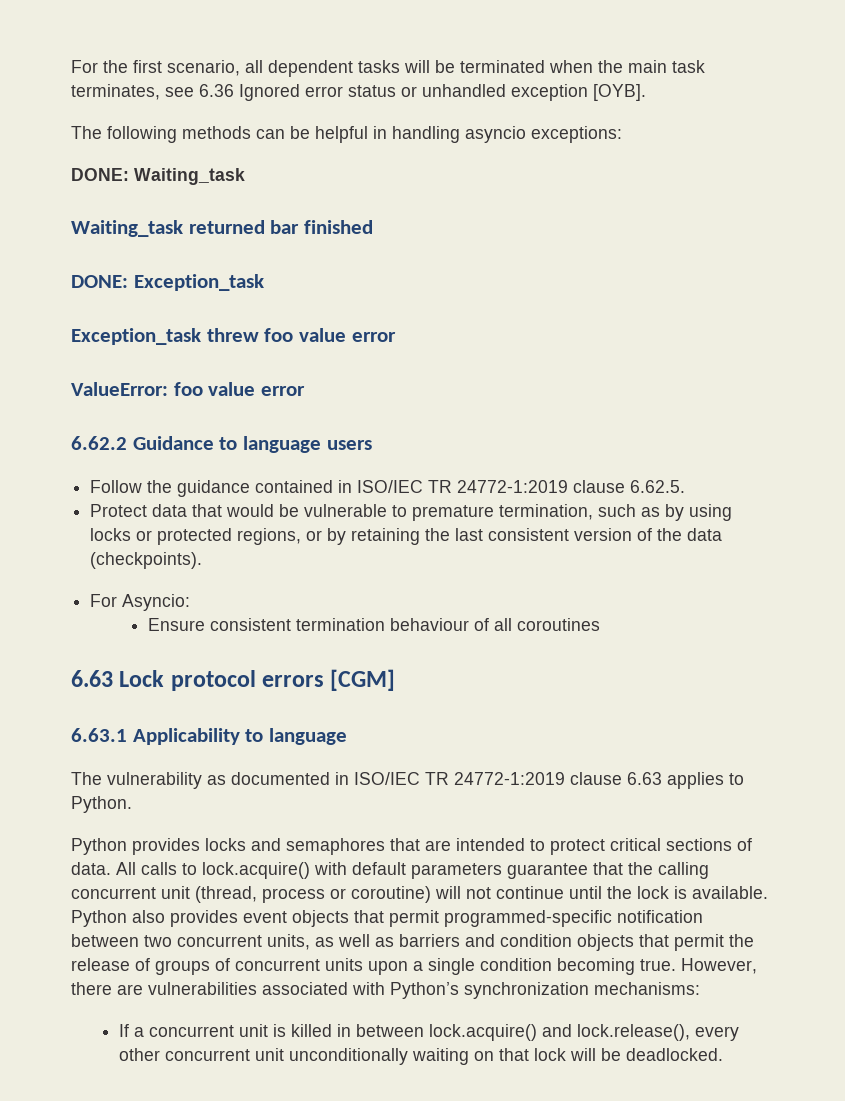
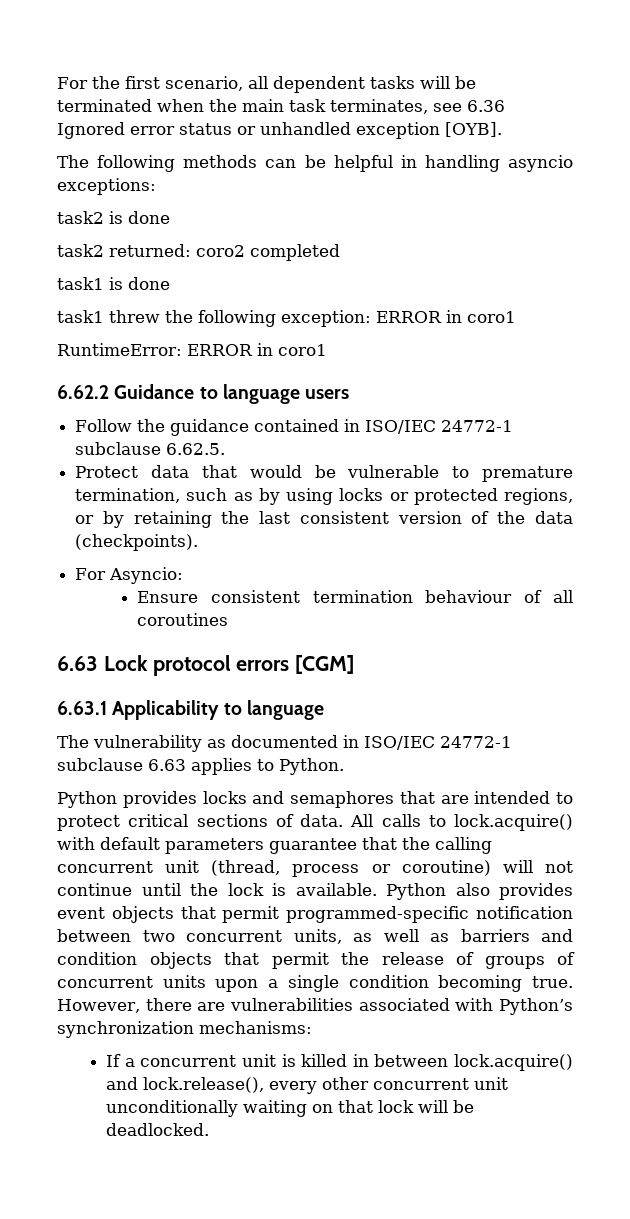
[71,168,245,185] [71,220,374,237] [71,274,264,291] [71,328,396,345] [71,382,306,396] DONE: Waiting_task // Waiting_task returned bar finished // DONE: Exception_task // Exception_task threw foo value error // ValueError: foo value error -> [57,211,170,224] [57,244,340,261] [57,277,170,290] [57,310,516,327] [57,343,327,356] task2 is done // task2 returned: coro2 completed // task1 is done // task1 threw the following exception: ERROR in coro1 // RuntimeError: ERROR in coro1
[428,480,626,493] TR 24772-1:2019 clause -> [441,420,514,432] [75,442,162,455] 24772-1 subclause
[425,772,622,785] TR 24772-1:2019 clause -> [440,736,512,748] [57,758,143,771] 24772-1 subclause

